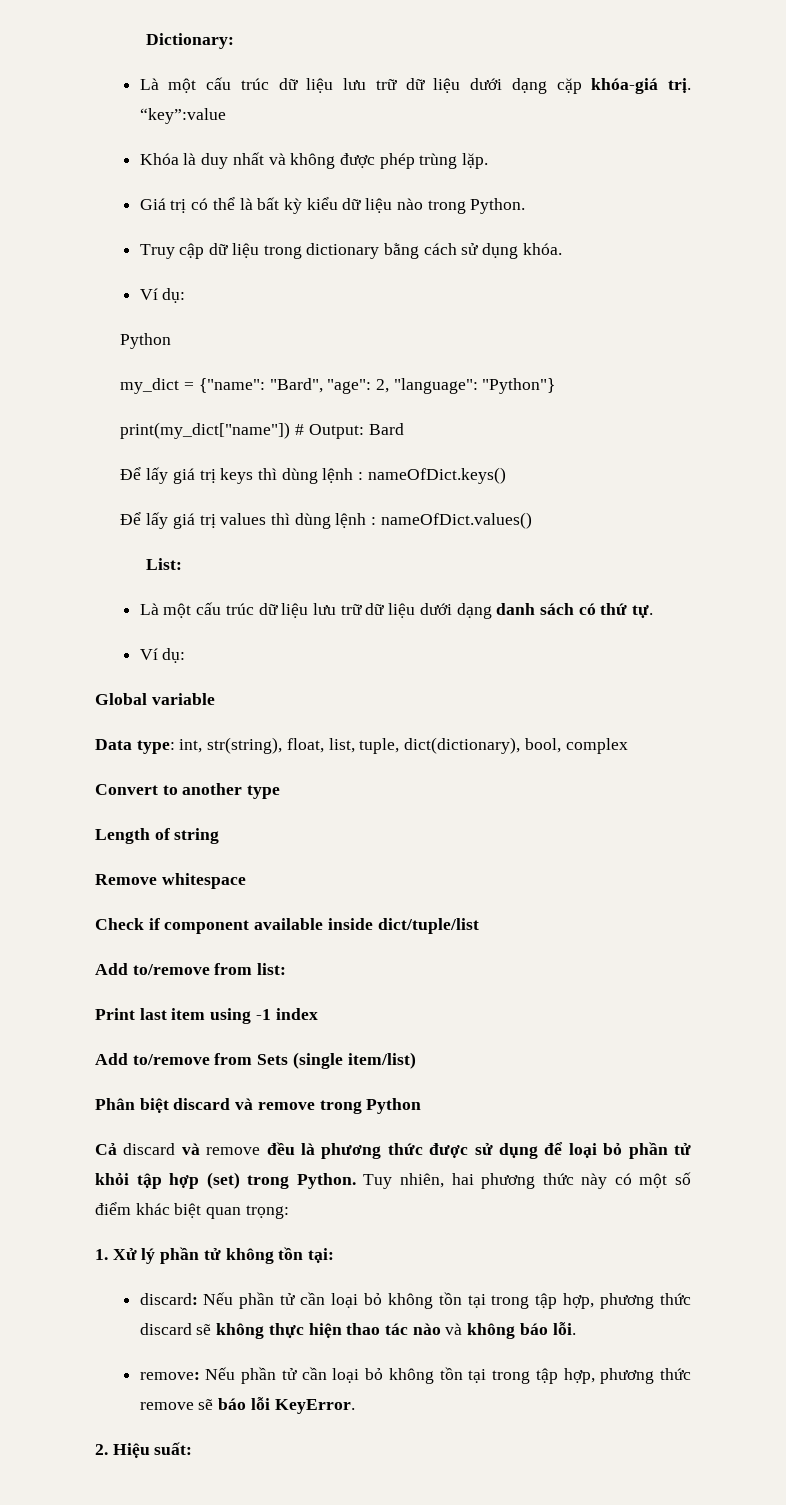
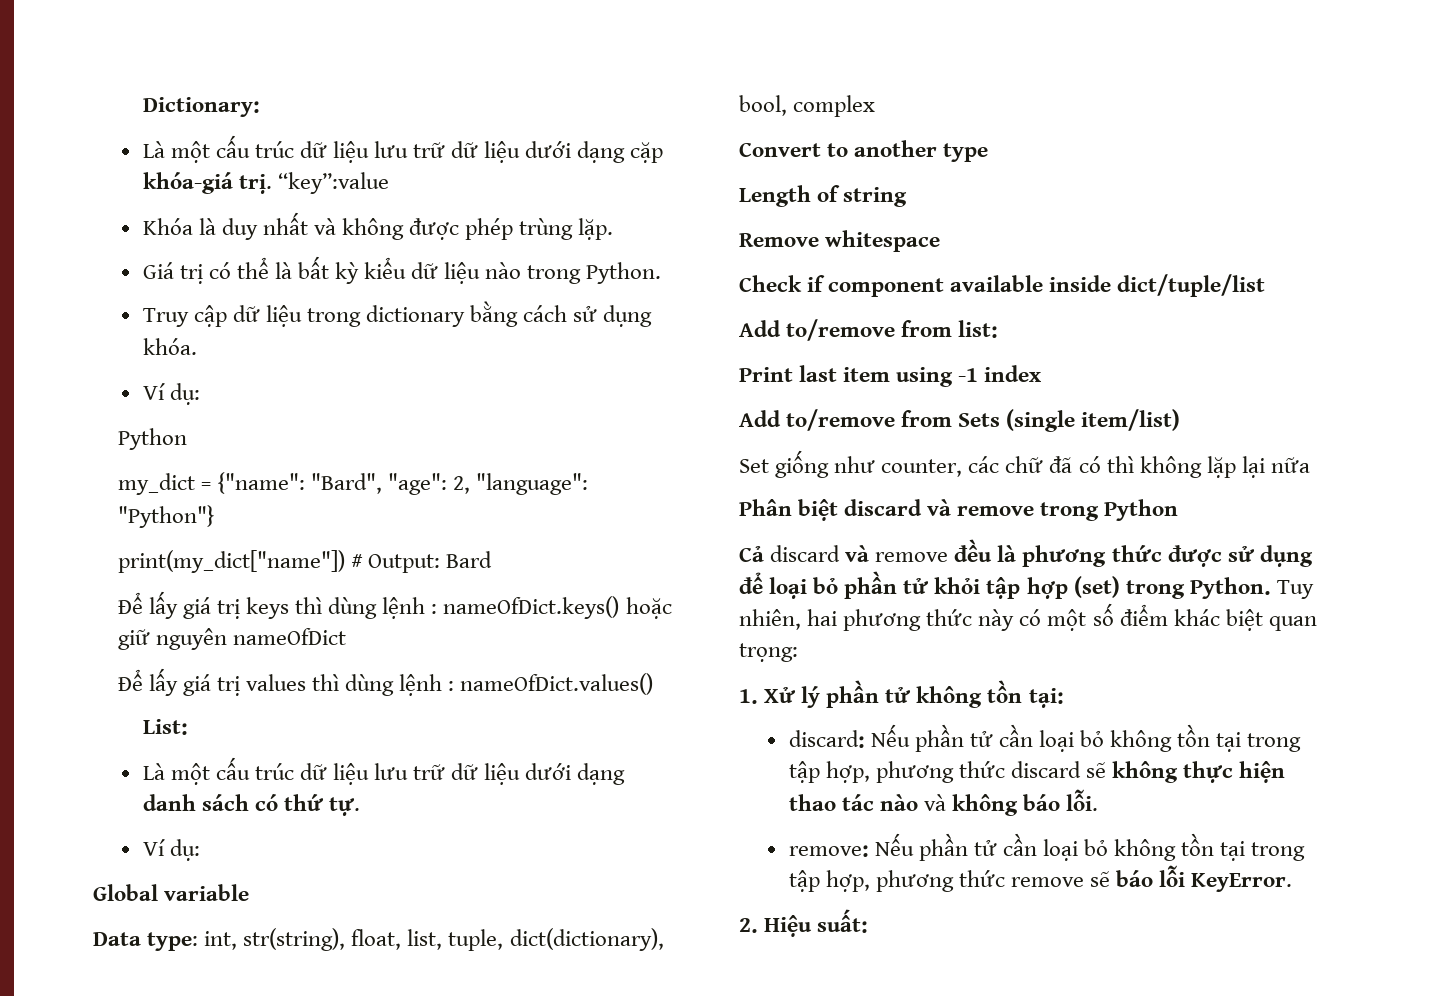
(506, 475) none -> [625,597,672,619] [117,628,346,650] hoặc giữ nguyên nameOfDict
(416, 1060) none -> [739,450,1310,478] // Set giống như counter, các chữ đã có thì không lặp lại nữa

